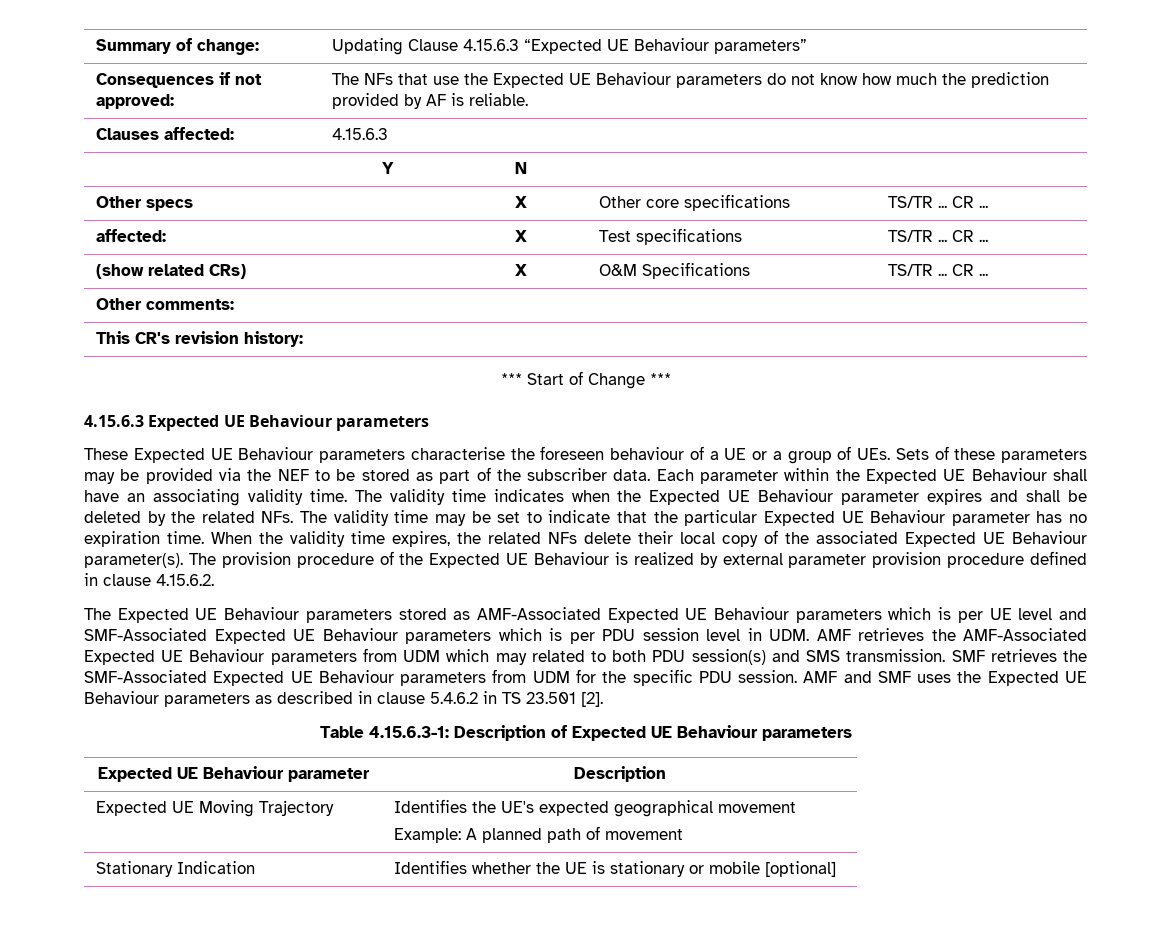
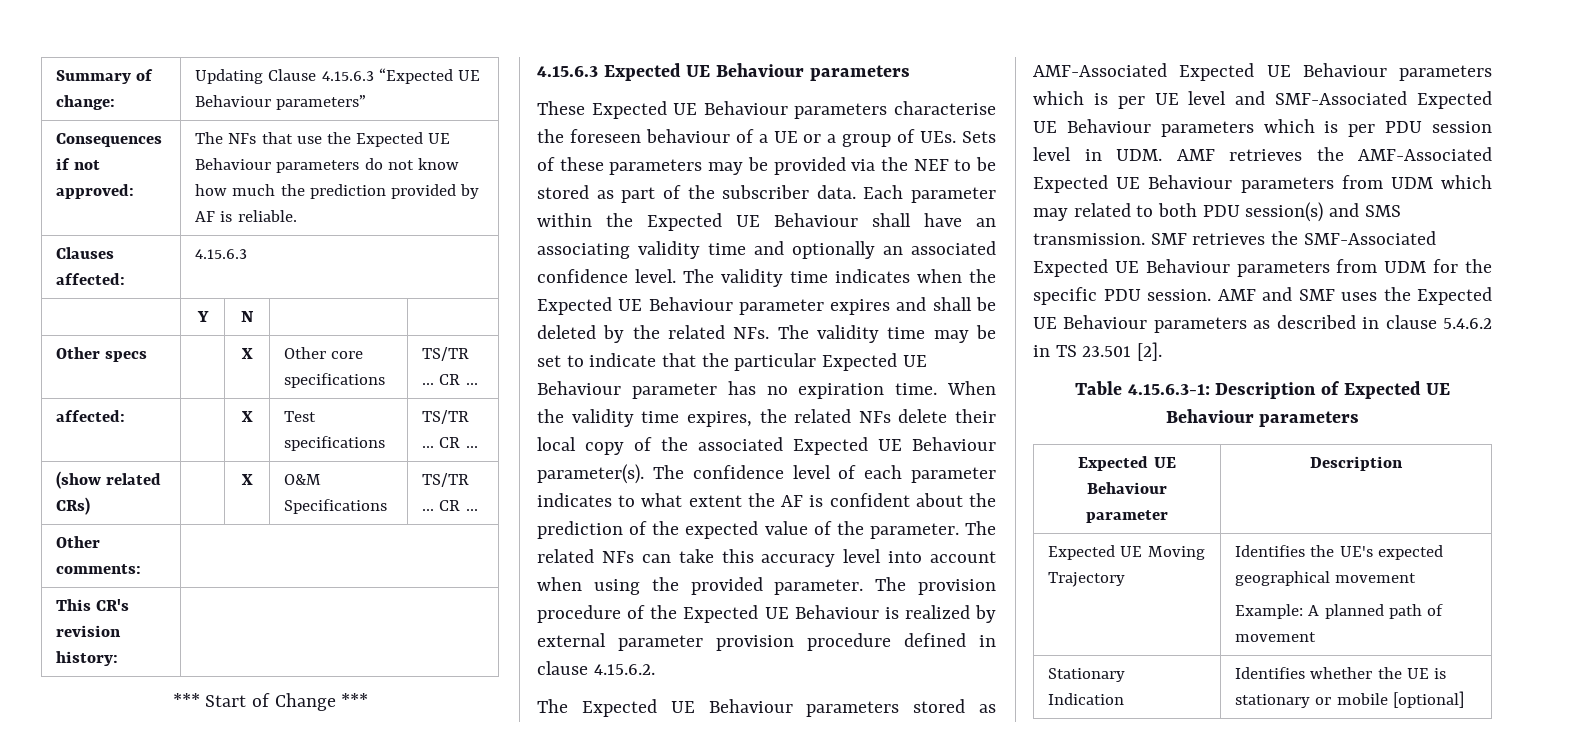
[309,489,347,502] time. -> [708,241,996,259] [537,269,676,283] time and optionally an associated confidence level.
(216, 559) none -> [692,465,996,483] [537,493,996,507] [537,521,996,539] [537,549,996,567] [537,577,907,595] confidence level of each parameter indicates to what extent the AF is confident about the prediction of the expected value of the parameter. The related NFs can take this accuracy level into account when using the provided parameter. The

